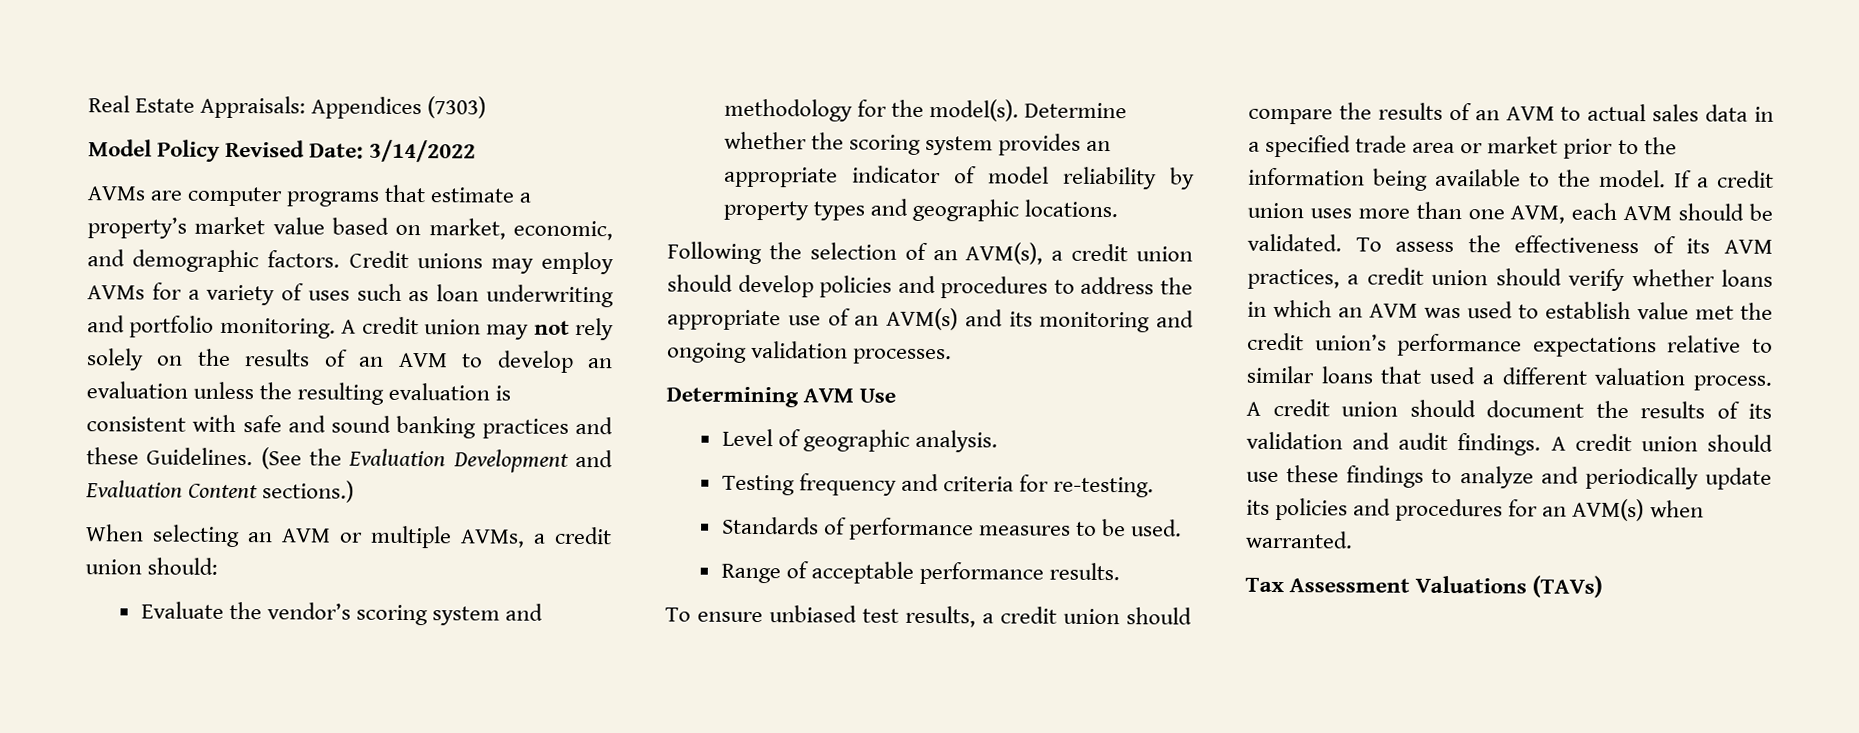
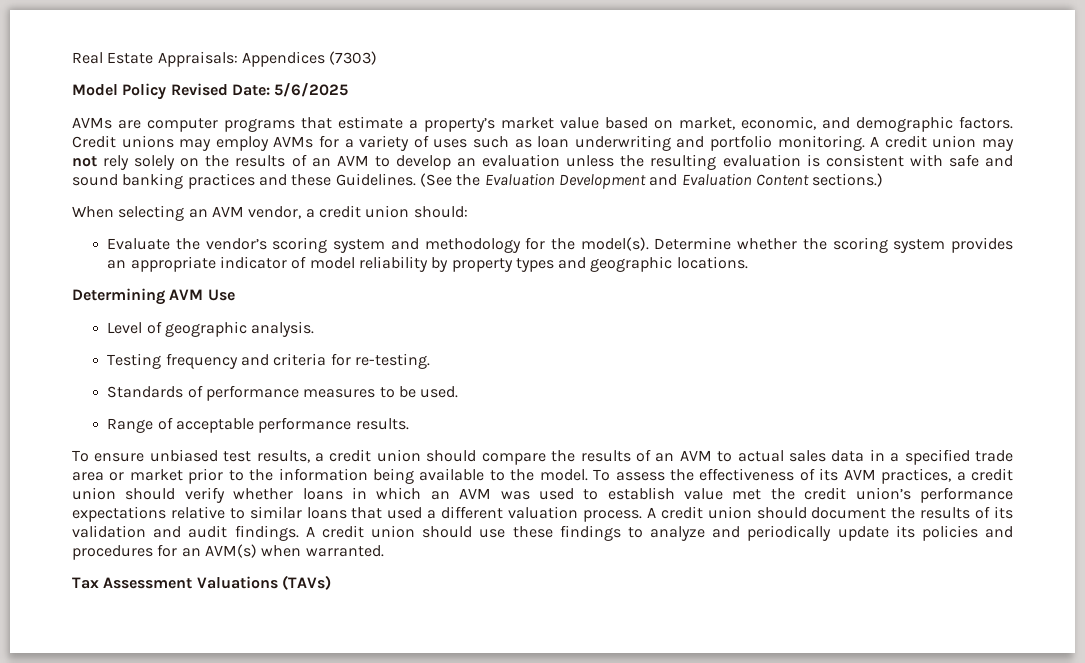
[369,139,477,163] 3/14/2022 -> [274,83,349,97] 5/6/2025
[339,525,525,549] or multiple AVMs, -> [248,206,302,219] vendor,
[667,241,1193,265] [667,274,1193,299] [667,307,1194,333] [667,340,953,365] // Following the selection of an AVM(s), a credit union should develop policies and procedures to address the appropriate use of an AVM(s) and its monitoring and ongoing validation processes. -> (748, 262) none
[1674,170,1774,188] [1247,201,1773,224] [1247,233,1342,252] If a credit union uses more than one AVM, each AVM should be validated. -> (588, 475) none

